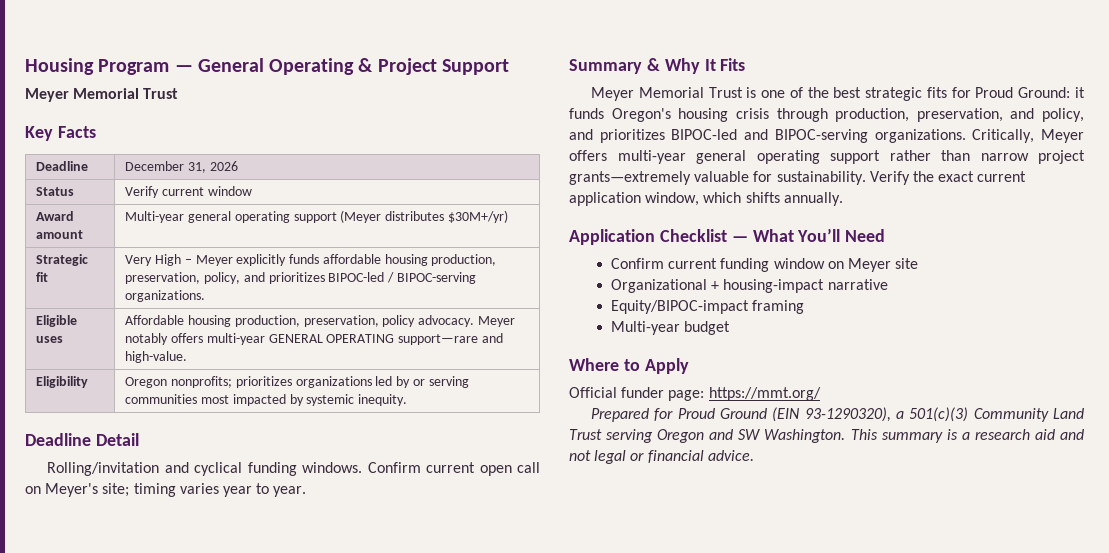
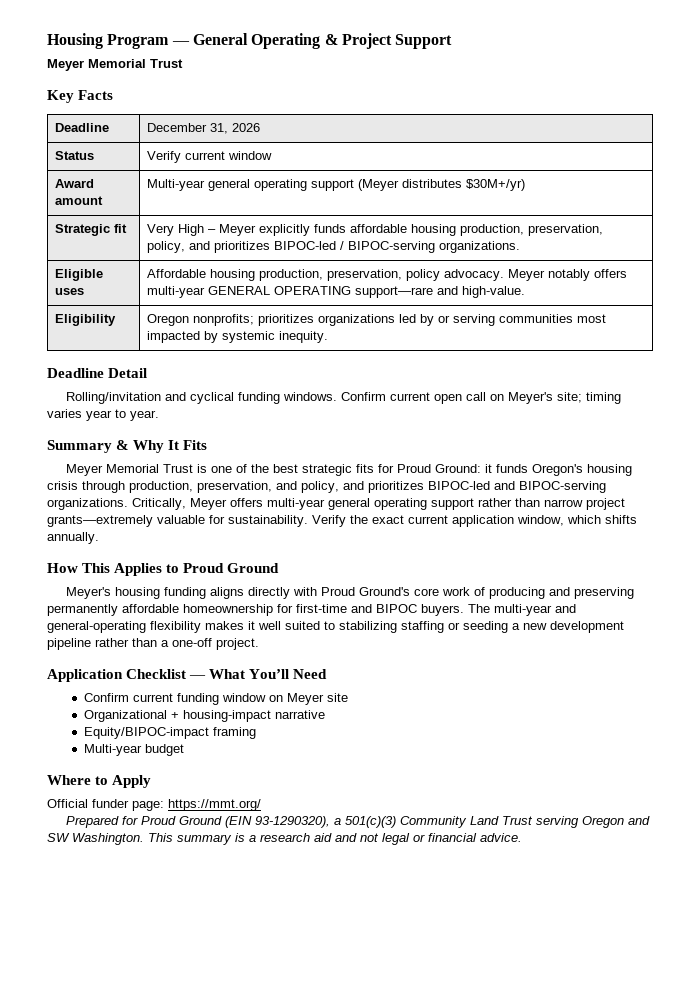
(843, 199) none -> [47,563,280,576] [66,587,635,599] [47,604,576,616] [47,621,624,633] [47,638,259,650] // How This Applies to Proud Ground // Meyer's housing funding aligns directly with Proud Ground's core work of producing and preserving permanently affordable homeownership for first-time and BIPOC buyers. The multi-year and general-operating flexibility makes it well suited to stabilizing staffing or seeding a new development pipeline rather than a one-off project.

